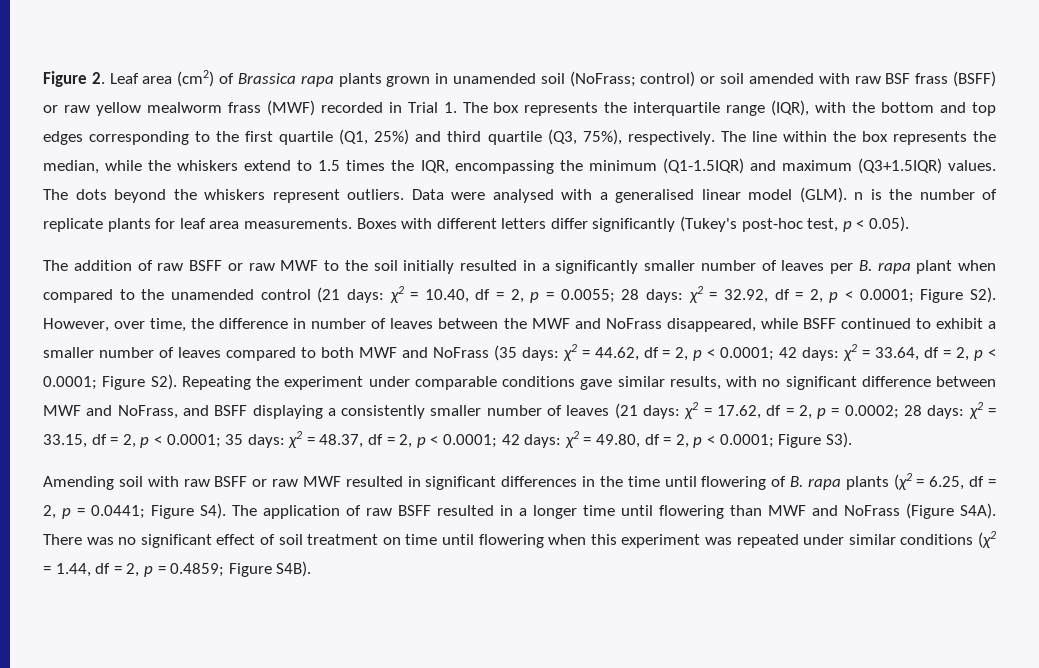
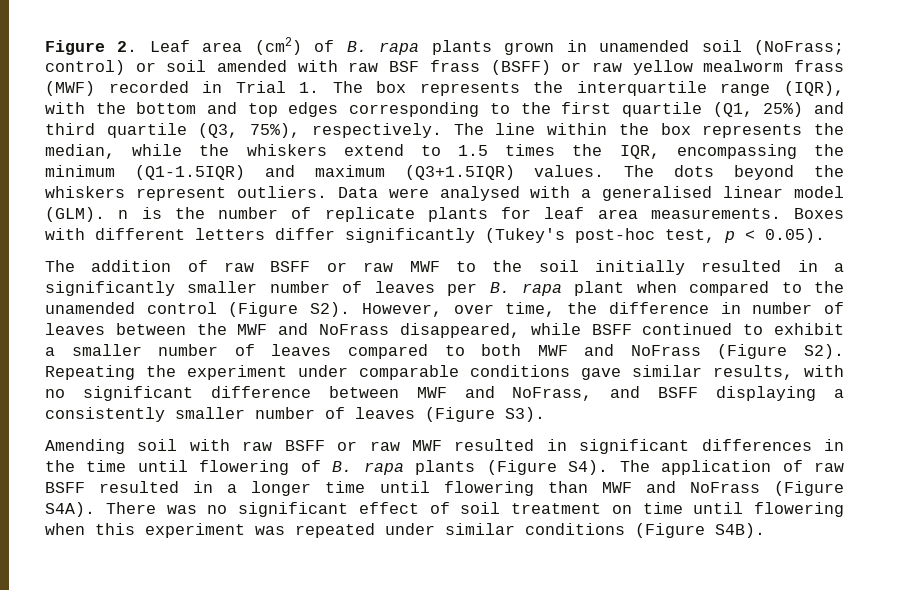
[237,73,296,84] Brassica -> [346,41,367,52] B.
[317,286,964,303] (21 days: χ2 = 10.40, df = 2, p = 0.0055; 28 days: χ2 = 32.92, df = 2, p < 0.0001; Figure -> [228,302,299,317] (Figure
[493,344,997,361] [43,376,146,390] (35 days: χ2 = 44.62, df = 2, p < 0.0001; 42 days: χ2 = 33.64, df = 2, p < 0.0001; Figure -> [717,344,788,359] (Figure
[614,402,996,419] [43,431,822,448] (21 days: χ2 = 17.62, df = 2, p = 0.0002; 28 days: χ2 = 33.15, df = 2, p < 0.0001; 35 days: χ2 = 48.37, df = 2, p < 0.0001; 42 days: χ2 = 49.80, df = 2, p < 0.0001; Figure -> [425,407,495,422] (Figure
[893,473,997,490] [43,505,194,519] (χ2 = 6.25, df = 2, p = 0.0441; Figure -> [486,460,557,475] (Figure
[978,531,997,548] [43,563,272,577] (χ2 = 1.44, df = 2, p = 0.4859; Figure -> [635,523,705,538] (Figure

